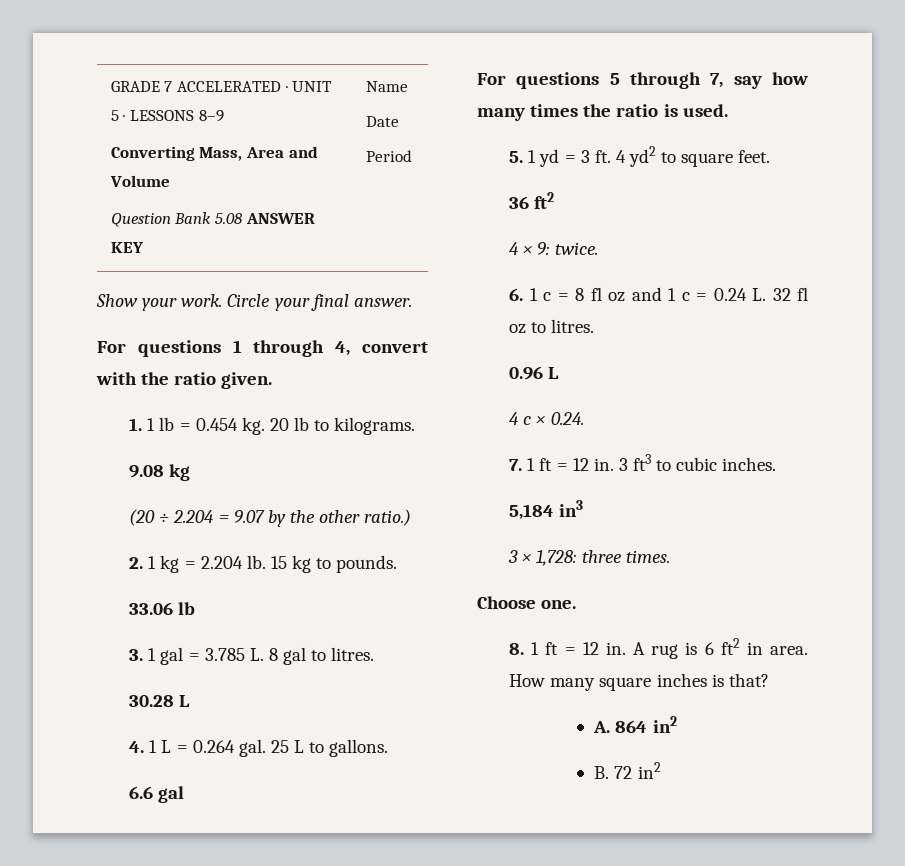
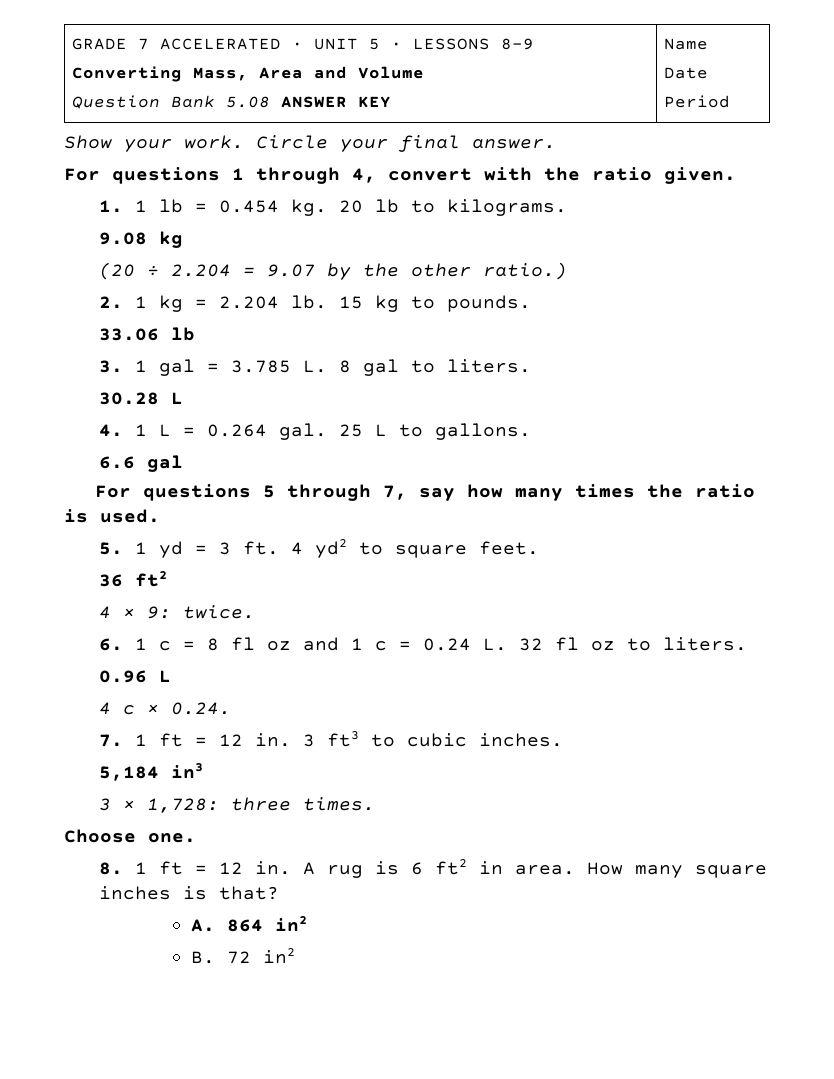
[331,647,375,661] litres. -> [447,359,532,373] liters.
[551,319,595,333] litres. -> [663,637,748,651] liters.

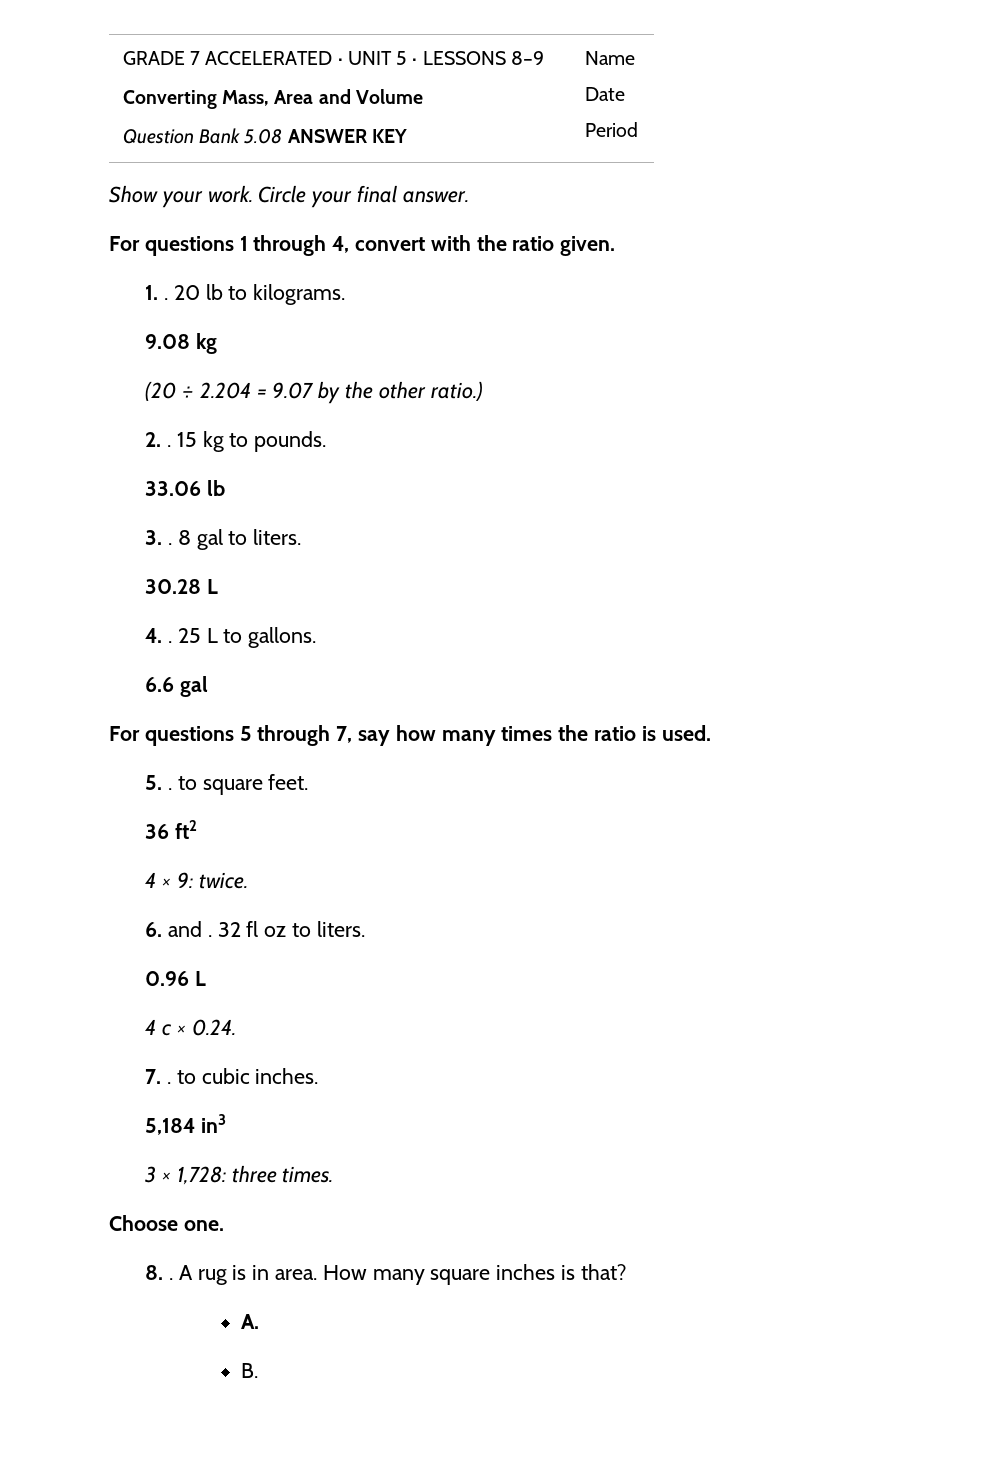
[135,199,328,216] 1 lb = 0.454 kg. -> [163,298,168,300] .
[135,295,328,312] 1 kg = 2.204 lb. -> [166,445,171,447] .
[135,359,328,376] 1 gal = 3.785 L. -> [167,543,172,545] .
[135,423,328,440] 1 L = 0.264 gal. -> [167,641,172,643] .
[135,539,348,558] 1 yd = 3 ft. 4 yd2 -> [167,788,172,790] .
[135,637,508,651] 1 c = 8 fl oz and 1 c = 0.24 L. -> [167,921,212,937] and .
[135,731,360,747] 1 ft = 12 in. 3 ft3 -> [166,1082,171,1084] .
[135,861,292,875] 1 ft = 12 in. -> [168,1278,173,1280] .
[411,859,468,875] 6 ft2 -> (247, 1272) none
[226,916,307,932] 864 in2 -> (260, 1321) none
[226,948,295,964] 72 in2 -> (259, 1370) none

